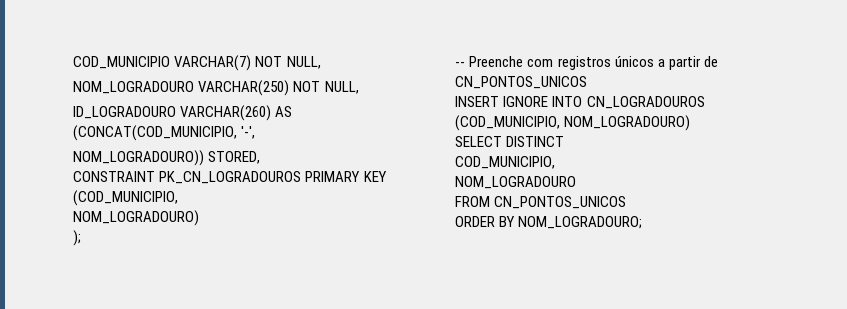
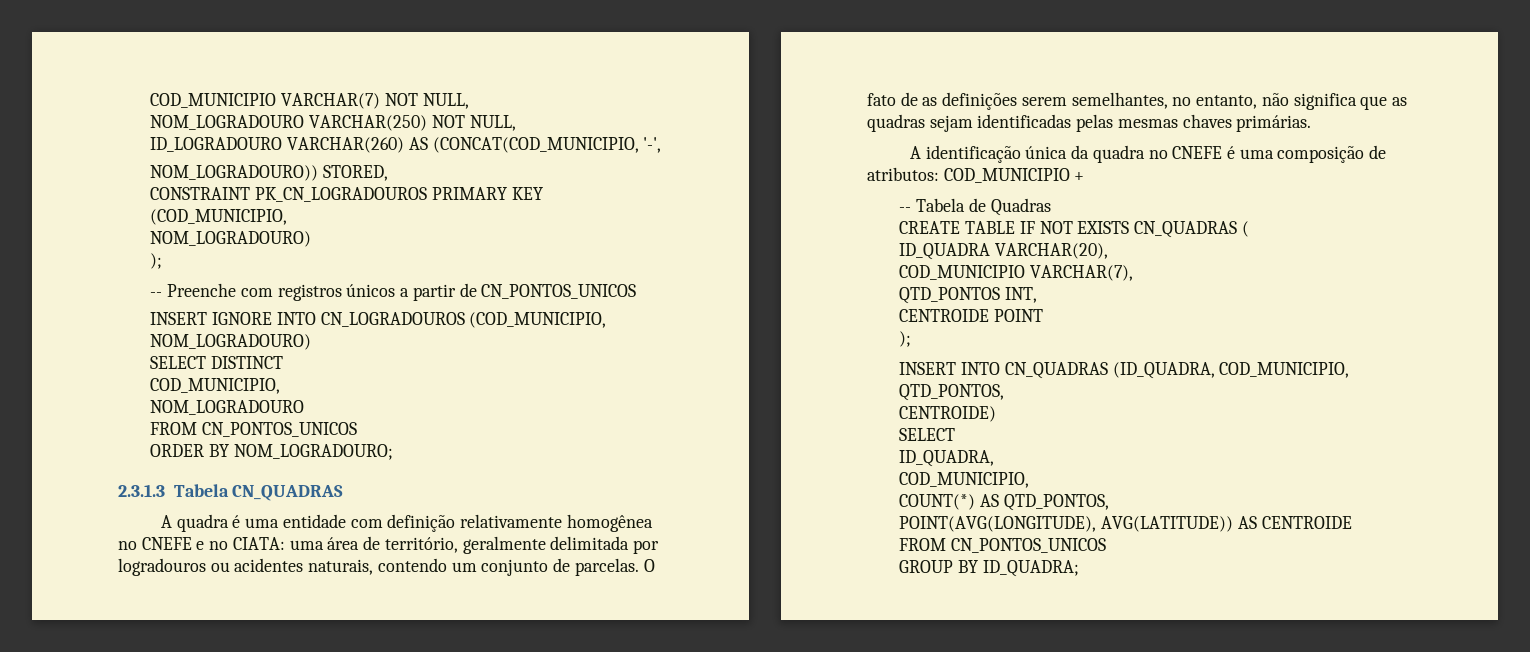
(643, 222) none -> [118,484,344,501] [160,514,653,532] [118,536,659,554] [118,558,655,576] [867,92,1407,110] [867,114,1312,132] [909,145,1387,163] [867,167,1085,183] [899,198,1051,216] [899,221,1249,238] [899,243,1109,260] [899,265,1134,281] [899,287,1038,304] [899,309,1044,322] [899,331,912,347] [899,362,1350,379] [899,384,1005,401] [899,406,997,422] [899,428,956,441] [899,450,995,467] [899,472,1030,488] [899,494,1109,511] [899,516,1352,532] [899,538,1107,553] [899,560,1079,577] // 2.3.1.3 Tabela CN_QUADRAS // A quadra é uma entidade com definição relativamente homogênea no CNEFE e no CIATA: uma área de território, geralmente delimitada por logradouros ou acidentes naturais, contendo um conjunto de parcelas. O fato de as definições serem semelhantes, no entanto, não significa que as quadras sejam identificadas pelas mesmas chaves primárias. // A identificação única da quadra no CNEFE é uma composição de atributos: COD_MUNICIPIO + // -- Tabela de Quadras // CREATE TABLE IF NOT EXISTS CN_QUADRAS ( // ID_QUADRA VARCHAR(20), // COD_MUNICIPIO VARCHAR(7), // QTD_PONTOS INT, // CENTROIDE POINT // ); // INSERT INTO CN_QUADRAS (ID_QUADRA, COD_MUNICIPIO, QTD_PONTOS, // CENTROIDE) // SELECT // ID_QUADRA, // COD_MUNICIPIO, // COUNT(*) AS QTD_PONTOS, // POINT(AVG(LONGITUDE), AVG(LATITUDE)) AS CENTROIDE // FROM CN_PONTOS_UNICOS // GROUP BY ID_QUADRA;

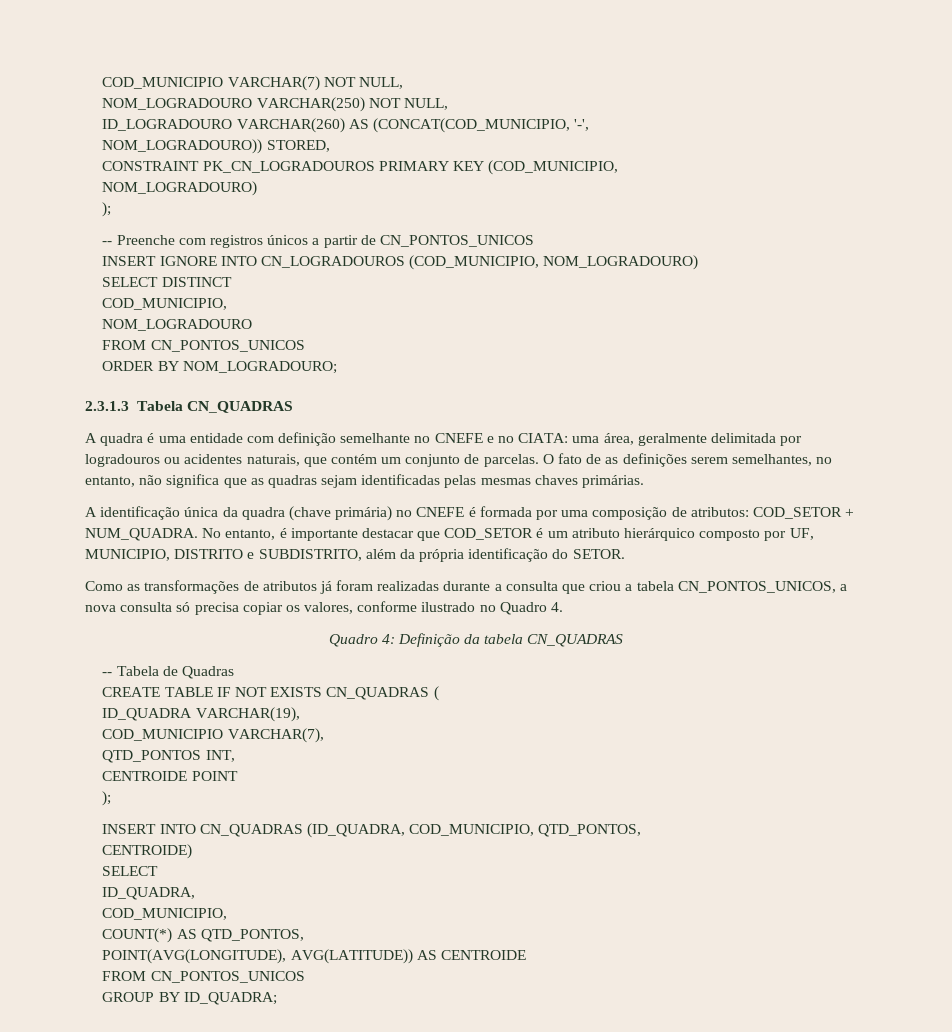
[459,514,653,532] relativamente homogênea -> [340,433,411,443] semelhante
[327,536,458,553] área de território, -> [603,433,634,445] área,
[377,558,447,572] contendo -> [303,454,377,467] que contém
(1145, 154) none -> [288,506,393,521] (chave primária)
(1235, 152) none -> [479,506,559,520] formada por
[943,168,1070,183] COD_MUNICIPIO -> [752,507,842,519] COD_SETOR
(1085, 176) none -> [85,528,814,541] [85,548,625,562] [85,580,847,594] [85,601,564,615] [328,633,624,647] NUM_QUADRA. No entanto, é importante destacar que COD_SETOR é um atributo hierárquico composto por UF, MUNICIPIO, DISTRITO e SUBDISTRITO, além da própria identificação do SETOR. // Como as transformações de atributos já foram realizadas durante a consulta que criou a tabela CN_PONTOS_UNICOS, a nova consulta só precisa copiar os valores, conforme ilustrado no Quadro 4. // Quadro 4: Definição da tabela CN_QUADRAS
[995,243,1109,259] VARCHAR(20), -> [195,707,300,722] VARCHAR(19),

